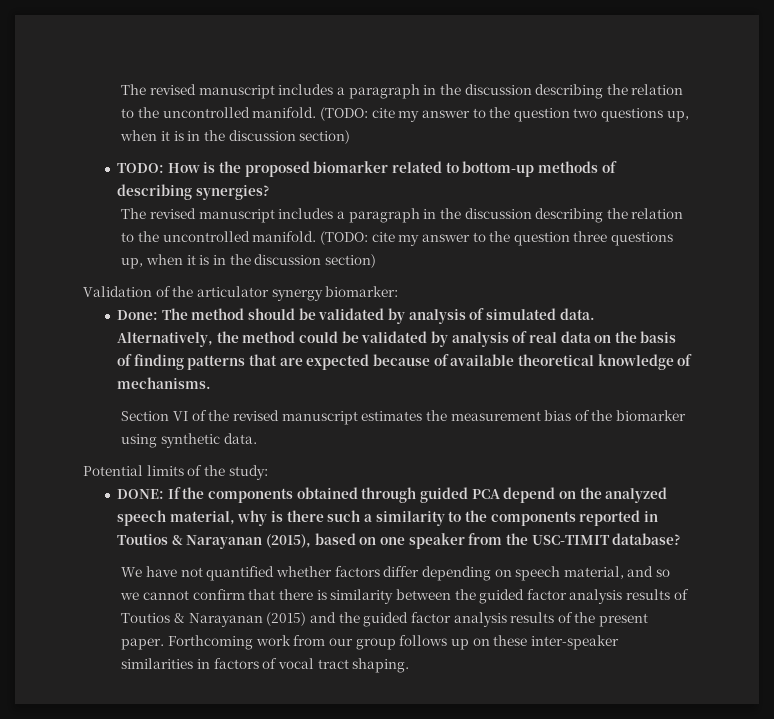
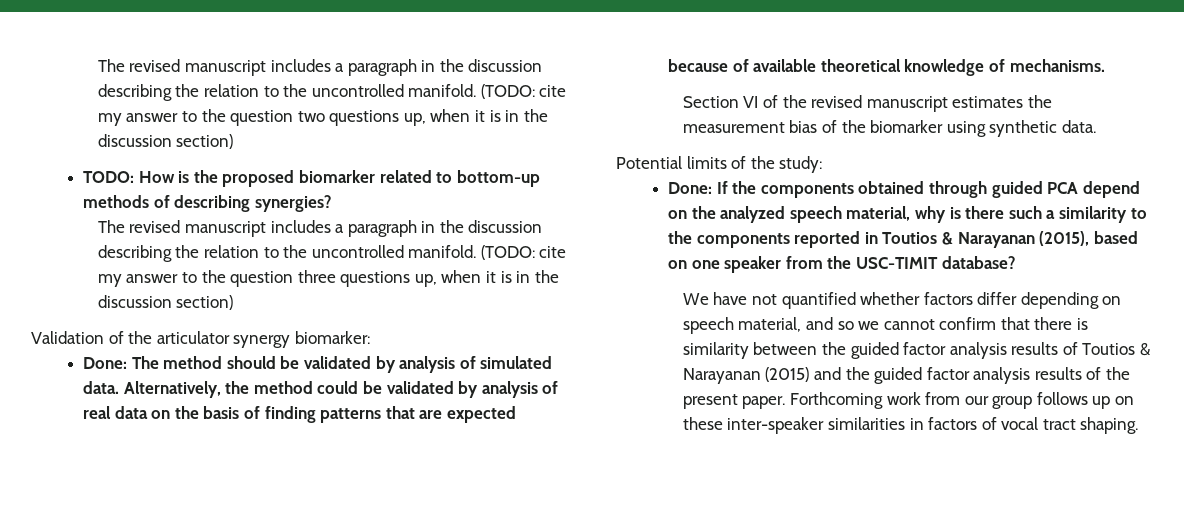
[117,489,165,499] DONE: -> [668,182,713,194] Done:

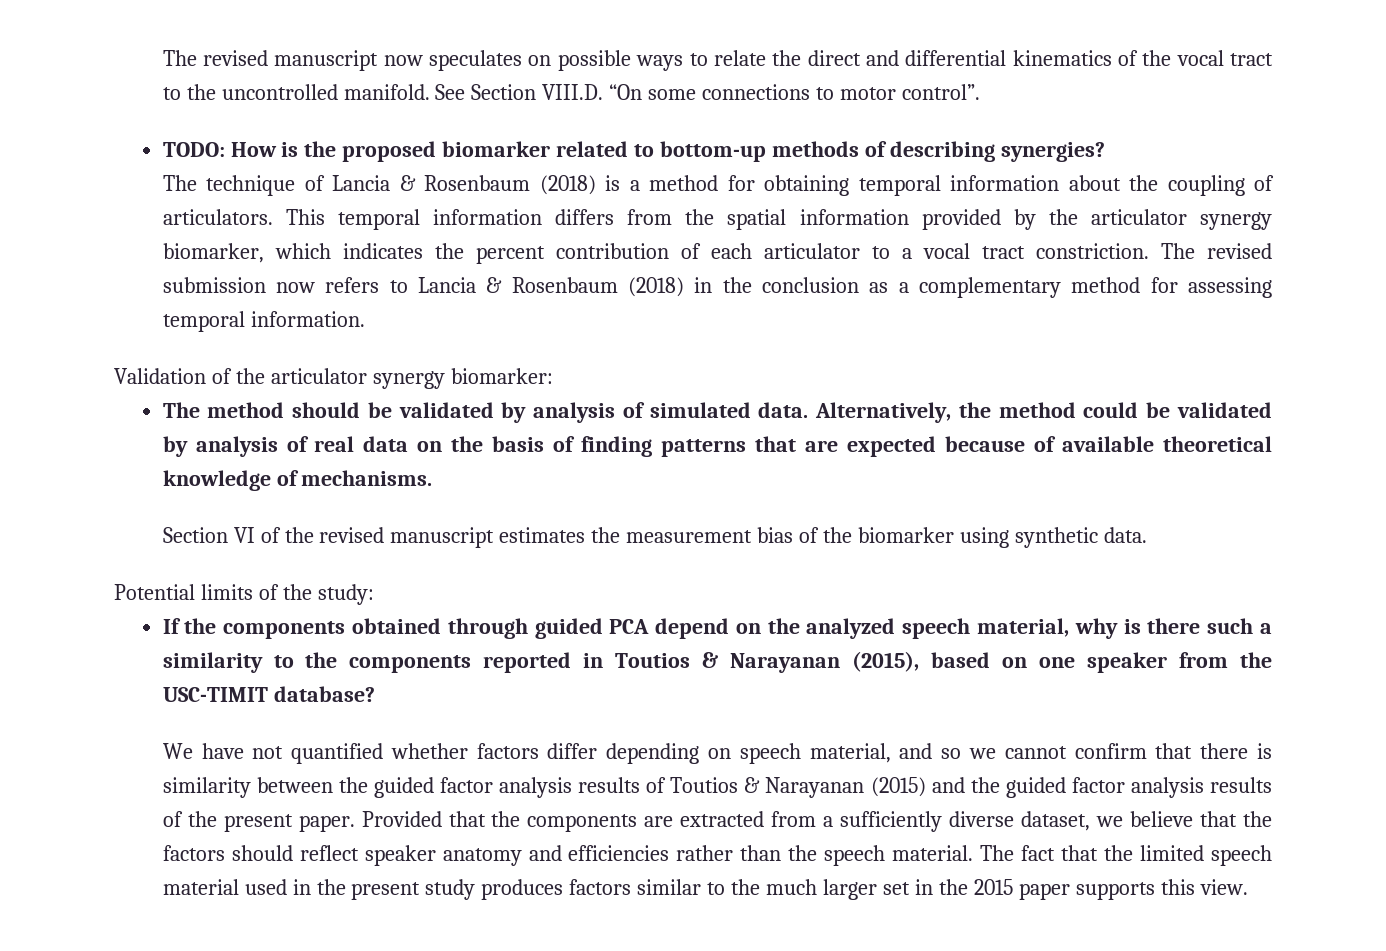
[97,59,543,76] [97,84,567,101] [97,109,548,126] [97,134,234,149] The revised manuscript includes a paragraph in the discussion describing the relation to the uncontrolled manifold. (TODO: cite my answer to the question two questions up, when it is in the discussion section) -> [162,50,1273,71] [162,84,981,100] The revised manuscript now speculates on possible ways to relate the direct and differential kinematics of the vocal tract to the uncontrolled manifold. See Section VIII.D. “On some connections to motor control”.
[129,220,543,237] [97,245,567,262] [97,270,559,287] [97,295,234,310] revised manuscript includes a paragraph in the discussion describing the relation to the uncontrolled manifold. (TODO: cite my answer to the question three questions up, when it is in the discussion section) -> [206,175,1275,196] [162,209,1272,230] [162,243,1273,264] [162,277,1273,298] [162,311,365,332] technique of Lancia & Rosenbaum (2018) is a method for obtaining temporal information about the coupling of articulators. This temporal information differs from the spatial information provided by the articulator synergy biomarker, which indicates the percent contribution of each articulator to a vocal tract constriction. The revised submission now refers to Lancia & Rosenbaum (2018) in the conclusion as a complementary method for assessing temporal information.
[83,357,128,369] Done: -> (553, 376) none
[668,182,713,194] Done: -> (374, 594) none
[789,392,1135,409] [682,417,1139,434] Forthcoming work from our group follows up on these inter-speaker similarities in factors of vocal tract shaping. -> [361,811,1272,832] [162,845,1273,866] [162,879,1248,900] Provided that the components are extracted from a sufficiently diverse dataset, we believe that the factors should reflect speaker anatomy and efficiencies rather than the speech material. The fact that the limited speech material used in the present study produces factors similar to the much larger set in the 2015 paper supports this view.

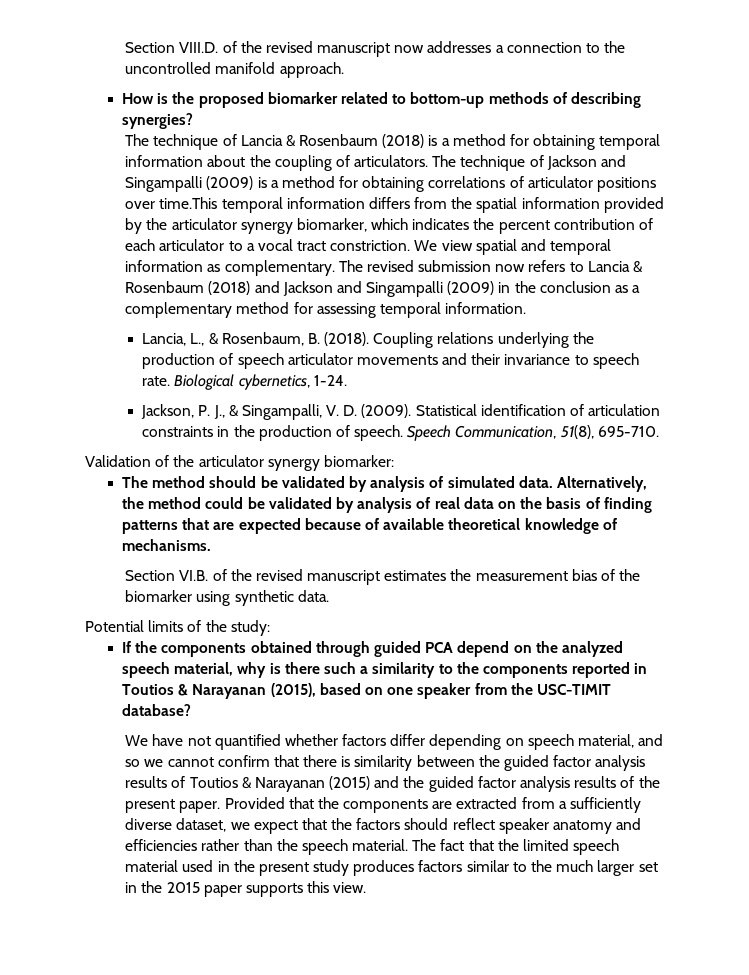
[162,50,1273,71] [162,84,981,100] [162,142,225,157] The revised manuscript now speculates on possible ways to relate the direct and differential kinematics of the vocal tract to the uncontrolled manifold. See Section VIII.D. “On some connections to motor control”. // TODO: -> [125,41,626,57] [125,62,344,78] Section VIII.D. of the revised manuscript now addresses a connection to the uncontrolled manifold approach. //
[285,209,325,225] This -> [432,155,626,171] [125,176,656,192] [125,197,218,209] The technique of Jackson and Singampalli (2009) is a method for obtaining correlations of articulator positions over time.This
(1149, 251) none -> [414,239,612,255] [125,260,335,276] We view spatial and temporal information as complementary.
(685, 287) none -> [254,281,495,297] and Jackson and Singampalli (2009)
(365, 319) none -> [142,332,594,348] [142,353,639,369] [142,374,347,390] [141,404,661,420] [142,425,659,441] // Lancia, L., & Rosenbaum, B. (2018). Coupling relations underlying the production of speech articulator movements and their invariance to speech rate. Biological cybernetics, 1-24. // Jackson, P. J., & Singampalli, V. D. (2009). Statistical identification of articulation constraints in the production of speech. Speech Communication, 51(8), 695-710.
[233,527,255,543] VI -> [179,570,209,581] VI.B.
[1130,811,1194,827] believe -> [253,820,298,834] expect

